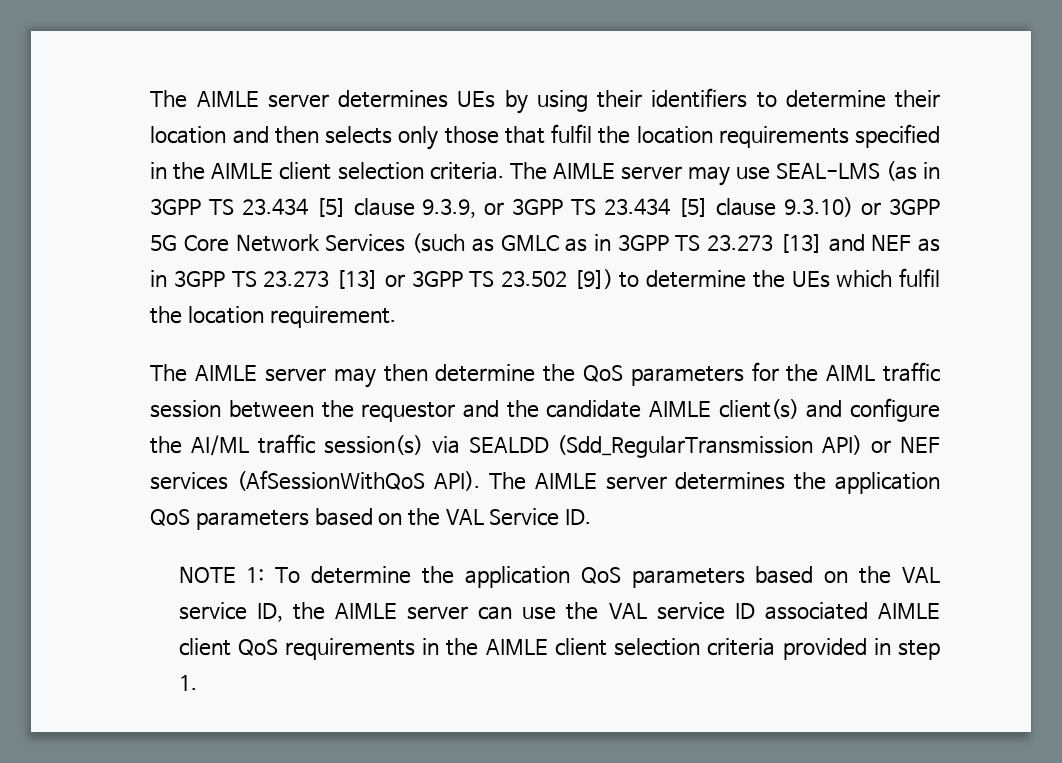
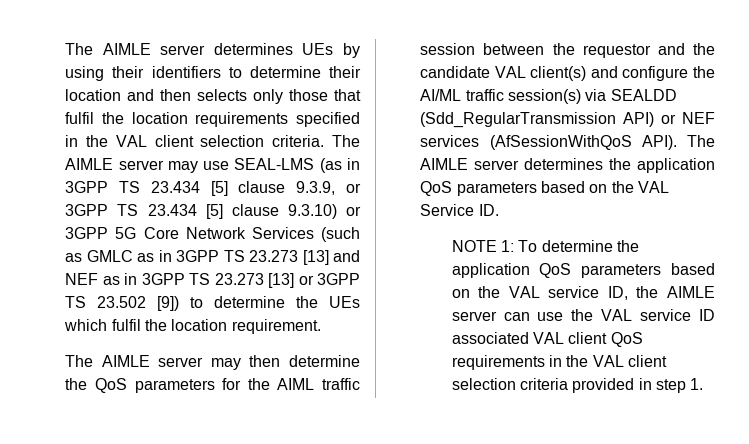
[211,163,274,179] AIMLE -> [115,135,147,147] VAL
[648,401,711,417] AIMLE -> [494,66,526,78] VAL
[878,603,941,619] AIMLE -> [532,332,564,344] VAL
[485,639,548,655] AIMLE -> [592,355,624,367] VAL

